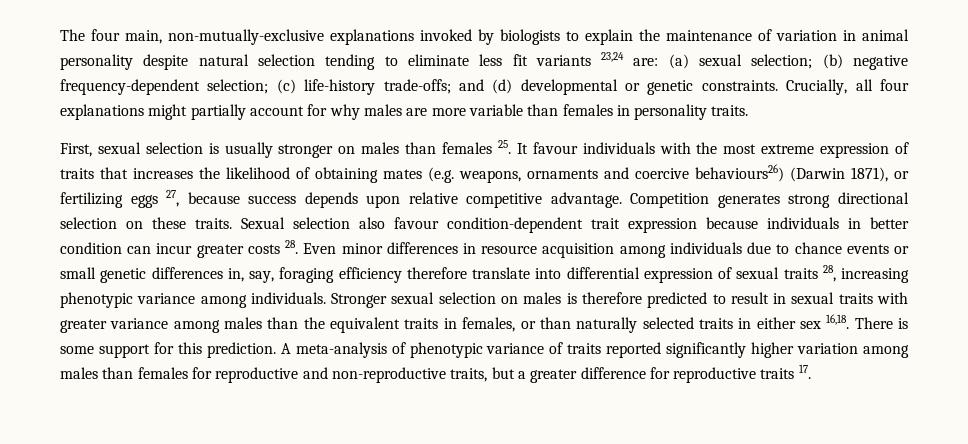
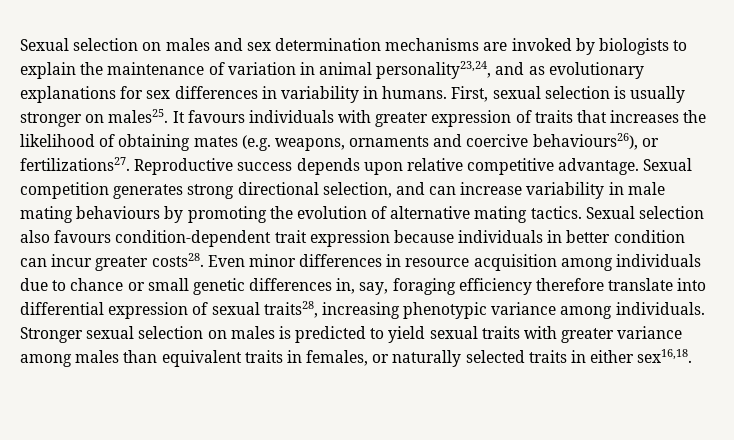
[60,29,414,45] The four main, non-mutually-exclusive explanations -> [20,38,508,51] Sexual selection on males and sex determination mechanisms are
[60,52,908,70] [60,79,909,95] [60,104,749,120] personality despite natural selection tending to eliminate less fit variants 23,24 are: (a) sexual selection; (b) negative frequency-dependent selection; (c) life-history trade-offs; and (d) developmental or genetic constraints. Crucially, all four explanations might partially account for why males are more variable than females in personality traits. // -> [376,61,644,79] [20,86,448,103] personality23,24, and as evolutionary explanations for sex differences in variability in humans.
[361,140,815,154] males than females 25. It favour individuals with the most extreme -> [108,109,429,127] males25. It favours individuals with greater
[695,164,909,182] [60,190,240,208] behaviours26) (Darwin 1871), or fertilizing eggs 27, because -> [532,133,659,150] [20,157,234,175] behaviours26), or fertilizations27. Reproductive
[630,193,710,208] Competition -> [643,158,693,171] [20,182,109,199] Sexual competition
[60,217,232,229] selection on these traits. -> [322,182,665,199] [20,206,582,223] selection, and can increase variability in male mating behaviours by promoting the evolution of alternative mating tactics.
[394,217,439,229] favour -> [54,230,112,243] favours
[247,240,299,254] costs 28. -> [151,253,204,267] costs28.
[846,244,889,254] events -> (124, 284) none
[783,265,836,282] traits 28, -> [263,301,318,318] traits28,
[581,292,642,304] therefore -> (291, 332) none
[730,292,787,304] result in -> [388,326,426,343] yield
[303,317,325,329] the -> (158, 356) none
[539,317,571,329] than -> (390, 358) none
[799,314,909,329] [60,342,909,358] [60,364,811,383] sex 16,18. There is some support for this prediction. A meta-analysis of phenotypic variance of traits reported significantly higher variation among males than females for reproductive and non-reproductive traits, but a greater difference for reproductive traits 17. -> [637,349,693,363] sex16,18.

